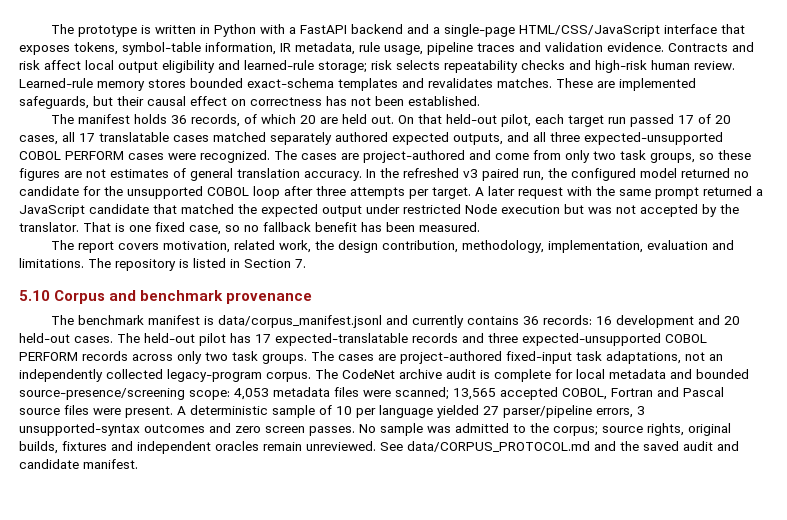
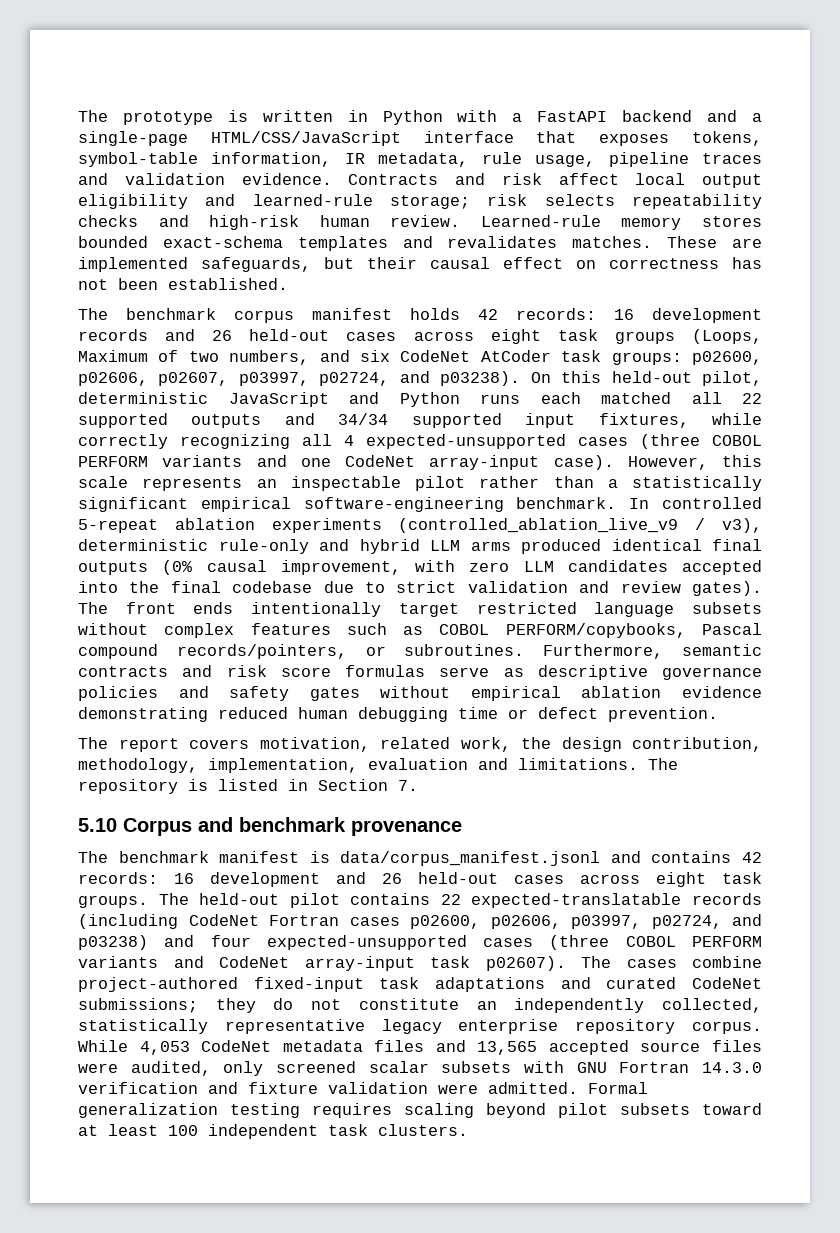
[78,114,732,127] [19,132,723,145] [19,150,751,163] [19,168,749,181] [19,186,763,199] [19,204,739,217] [19,222,480,235] manifest holds 36 records, of which 20 are held out. On that held-out pilot, each target run passed 17 of 20 cases, all 17 translatable cases matched separately authored expected outputs, and all three expected-unsupported COBOL PERFORM cases were recognized. The cases are project-authored and come from only two task groups, so these figures are not estimates of general translation accuracy. In the refreshed v3 paired run, the configured model returned no candidate for the unsupported COBOL loop after three attempts per target. A later request with the same prompt returned a JavaScript candidate that matched the expected output under restricted Node execution but was not accepted by the translator. That is one fixed case, so no fallback benefit has been measured. -> [126,308,762,323] [78,329,762,344] [78,350,762,365] [78,371,763,386] [78,392,762,407] [78,413,763,428] [78,434,762,449] [78,455,762,470] [78,476,762,491] [78,497,762,512] [78,518,762,533] [78,539,762,554] [78,560,762,575] [78,581,762,596] [78,602,762,617] [78,623,762,638] [78,644,762,659] [78,665,762,680] [78,686,762,701] [78,707,718,722] benchmark corpus manifest holds 42 records: 16 development records and 26 held-out cases across eight task groups (Loops, Maximum of two numbers, and six CodeNet AtCoder task groups: p02600, p02606, p02607, p03997, p02724, and p03238). On this held-out pilot, deterministic JavaScript and Python runs each matched all 22 supported outputs and 34/34 supported input fixtures, while correctly recognizing all 4 expected-unsupported cases (three COBOL PERFORM variants and one CodeNet array-input case). However, this scale represents an inspectable pilot rather than a statistically significant empirical software-engineering benchmark. In controlled 5-repeat ablation experiments (controlled_ablation_live_v9 / v3), deterministic rule-only and hybrid LLM arms produced identical final outputs (0% causal improvement, with zero LLM candidates accepted into the final codebase due to strict validation and review gates). The front ends intentionally target restricted language subsets without complex features such as COBOL PERFORM/copybooks, Pascal compound records/pointers, or subroutines. Furthermore, semantic contracts and risk score formulas serve as descriptive governance policies and safety gates without empirical ablation evidence demonstrating reduced human debugging time or defect prevention.
[412,315,540,328] currently contains 36 -> [651,851,762,863] contains 42
[724,316,741,325] [19,333,707,346] [19,351,396,364] 20 held-out cases. The held-out pilot has 17 expected-translatable records and three expected-unsupported COBOL PERFORM records across only two task groups. The cases are -> [382,872,762,887] [78,893,762,908] [78,914,762,929] [78,935,762,950] [78,956,762,971] 26 held-out cases across eight task groups. The held-out pilot contains 22 expected-translatable records (including CodeNet Fortran cases p02600, p02606, p03997, p02724, and p03238) and four expected-unsupported cases (three COBOL PERFORM variants and CodeNet array-input task p02607). The cases combine
[606,351,723,364] [19,369,749,382] [19,387,724,400] [19,405,645,418] [19,423,731,436] [19,441,739,454] [19,459,138,469] adaptations, not an independently collected legacy-program corpus. The CodeNet archive audit is complete for local metadata and bounded source-presence/screening scope: 4,053 metadata files were scanned; 13,565 accepted COBOL, Fortran and Pascal source files were present. A deterministic sample of 10 per language yielded 27 parser/pipeline errors, 3 unsupported-syntax outcomes and zero screen passes. No sample was admitted to the corpus; source rights, original builds, fixtures and independent oracles remain unreviewed. See data/CORPUS_PROTOCOL.md and the saved audit and candidate manifest. -> [435,977,762,992] [78,998,762,1013] [78,1019,762,1034] [78,1040,762,1055] [78,1061,762,1076] [78,1082,648,1094] [78,1103,762,1118] [78,1124,468,1139] adaptations and curated CodeNet submissions; they do not constitute an independently collected, statistically representative legacy enterprise repository corpus. While 4,053 CodeNet metadata files and 13,565 accepted source files were audited, only screened scalar subsets with GNU Fortran 14.3.0 verification and fixture validation were admitted. Formal generalization testing requires scaling beyond pilot subsets toward at least 100 independent task clusters.

